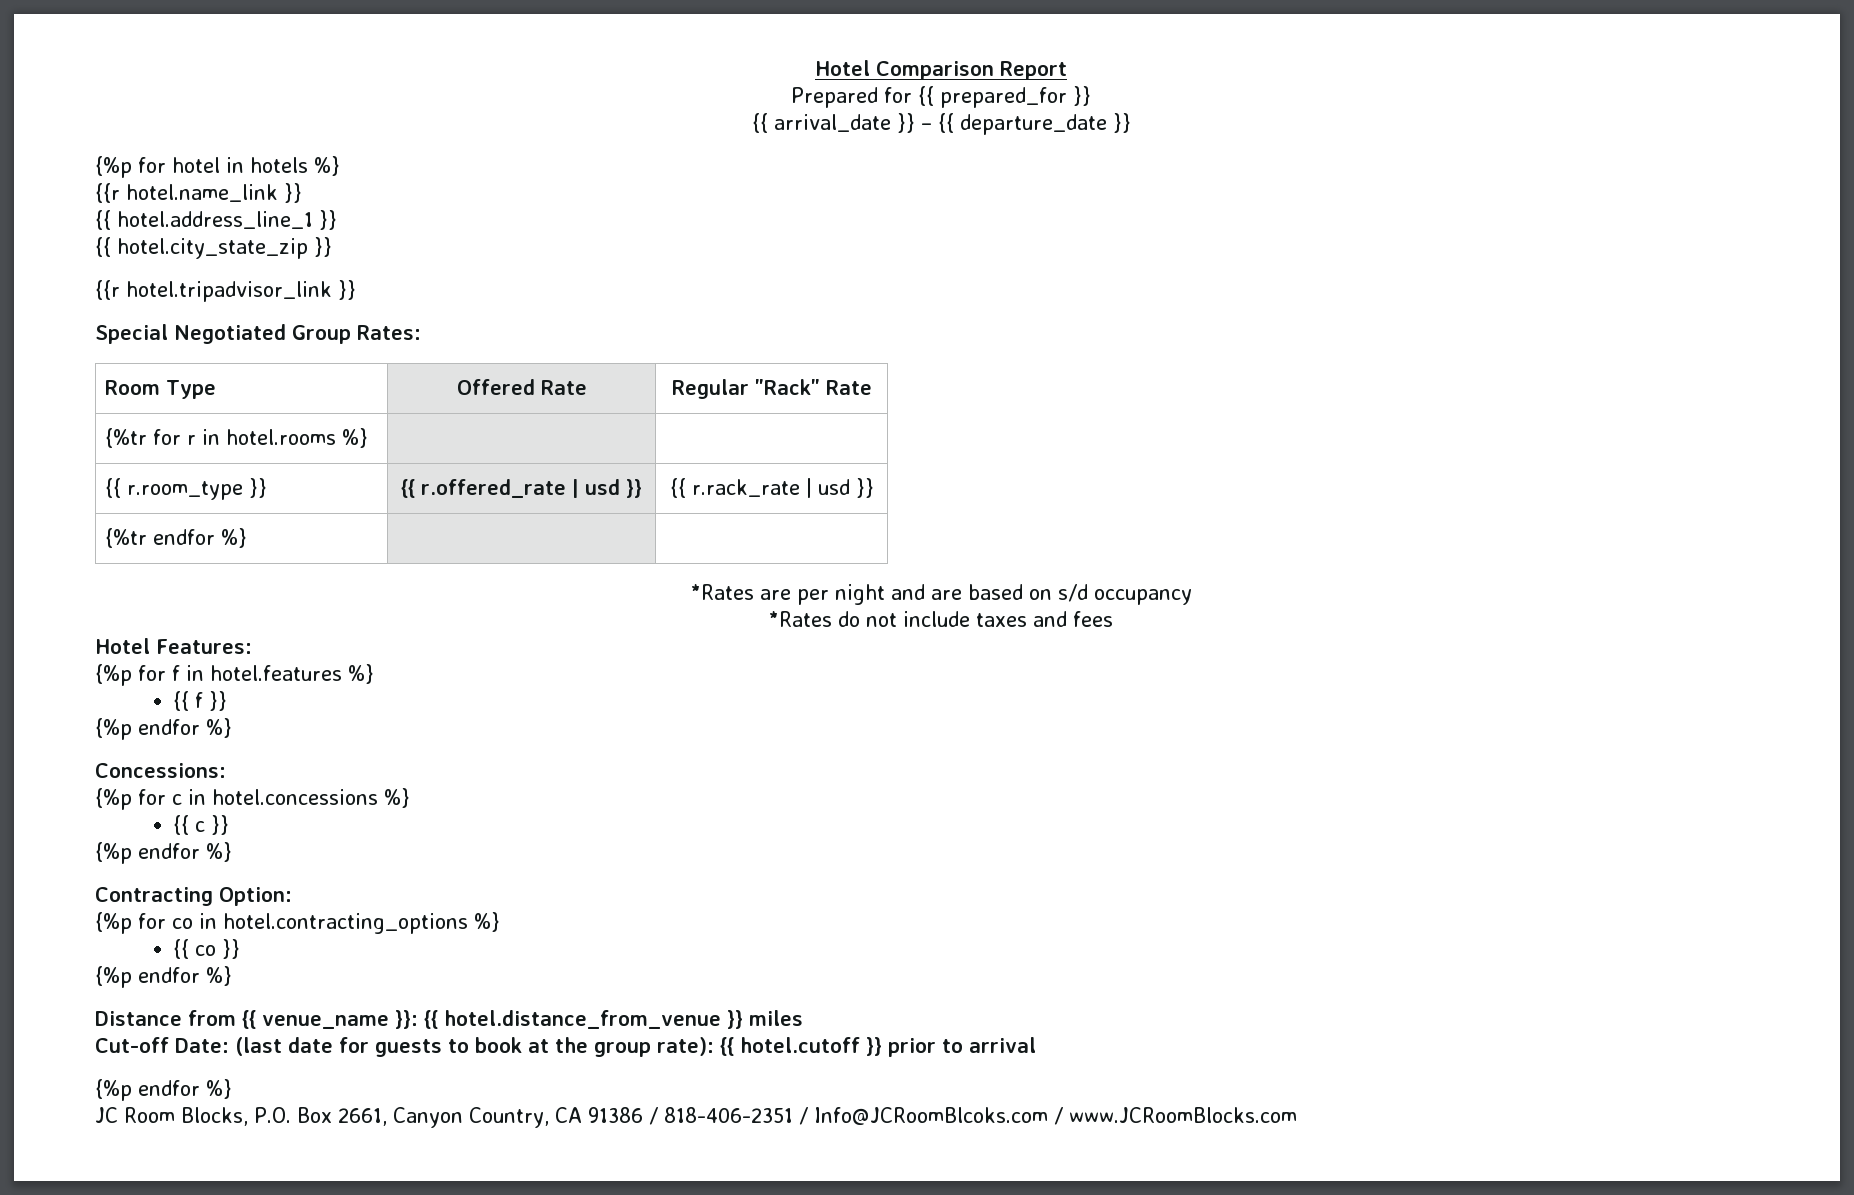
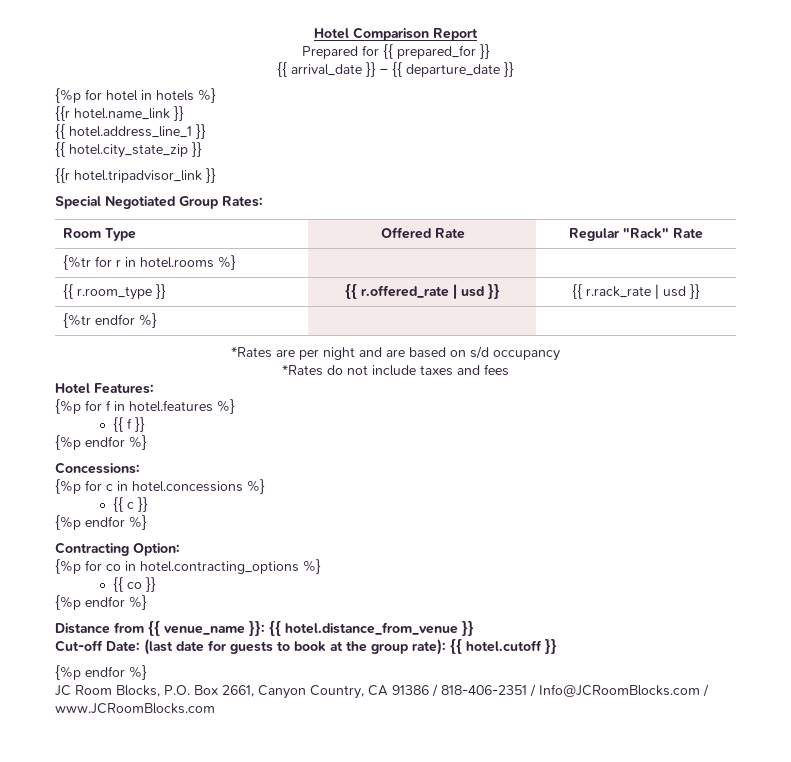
[749,1010,803,1026] miles -> (474, 628) none
[888,1037,1036,1057] prior to arrival -> (557, 646) none
[813,1107,1048,1125] Info@JCRoomBlcoks.com -> [539,684,700,697] Info@JCRoomBlocks.com

